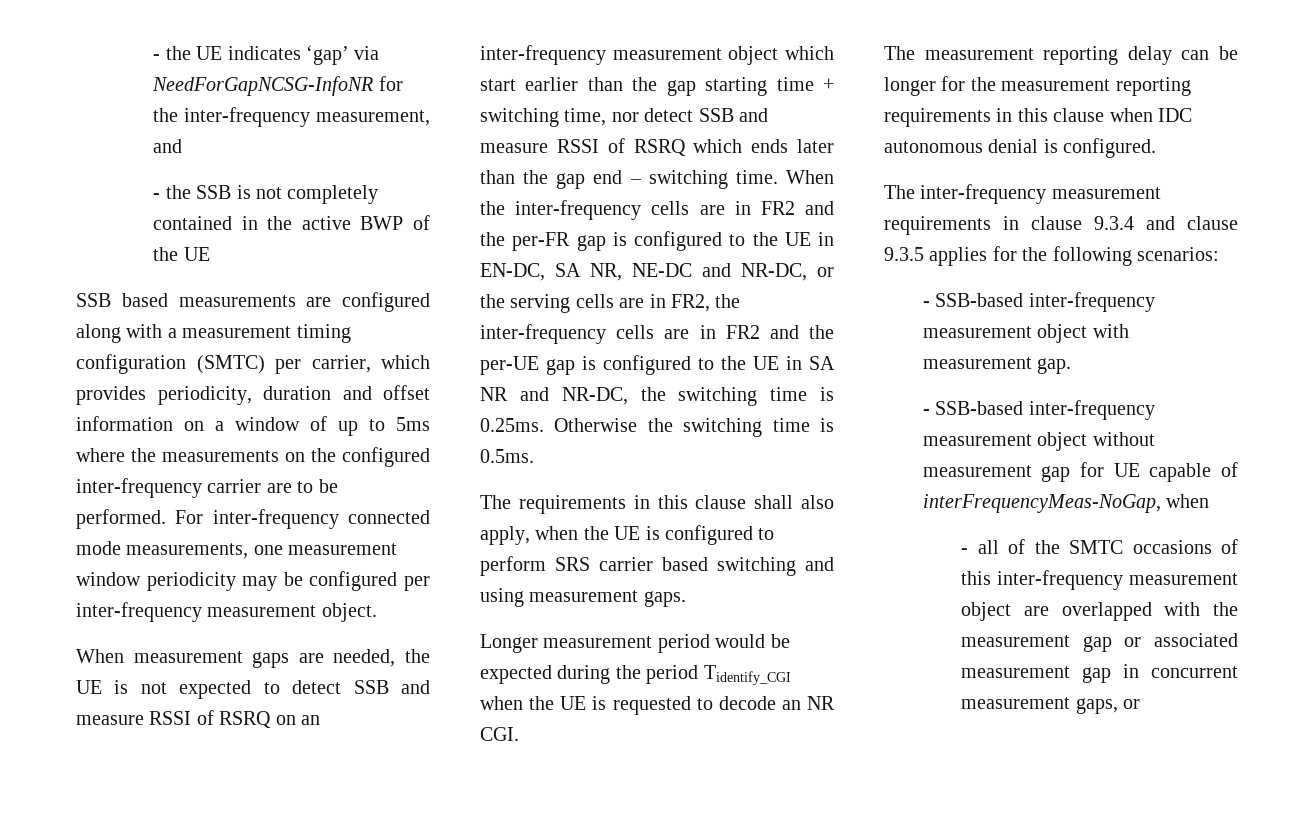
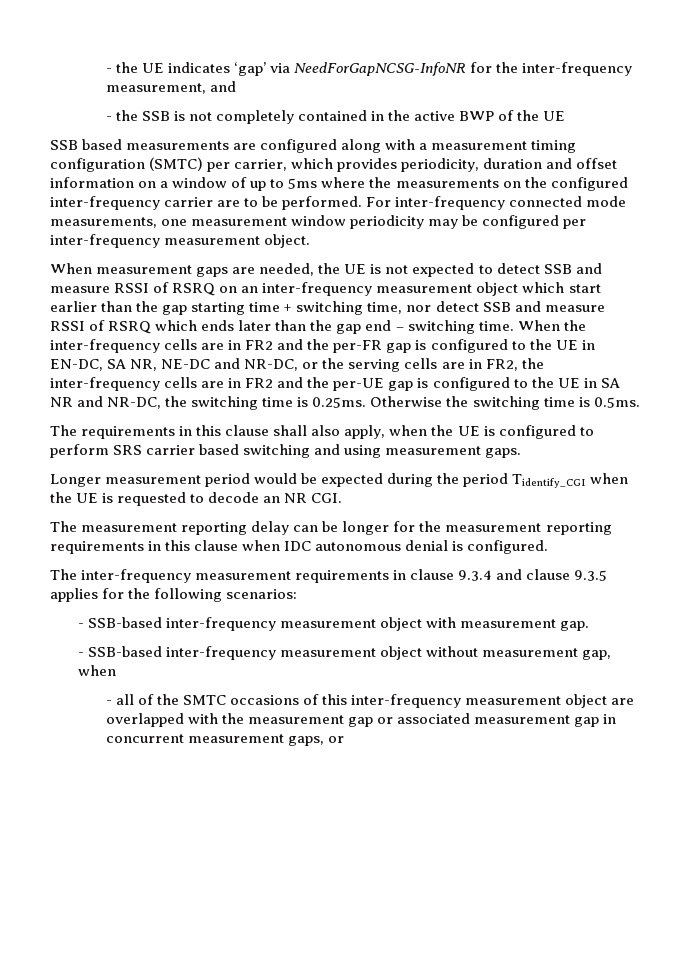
[1041,462,1238,482] [922,494,1161,513] gap for UE capable of interFrequencyMeas-NoGap, -> [582,650,612,660] gap,

